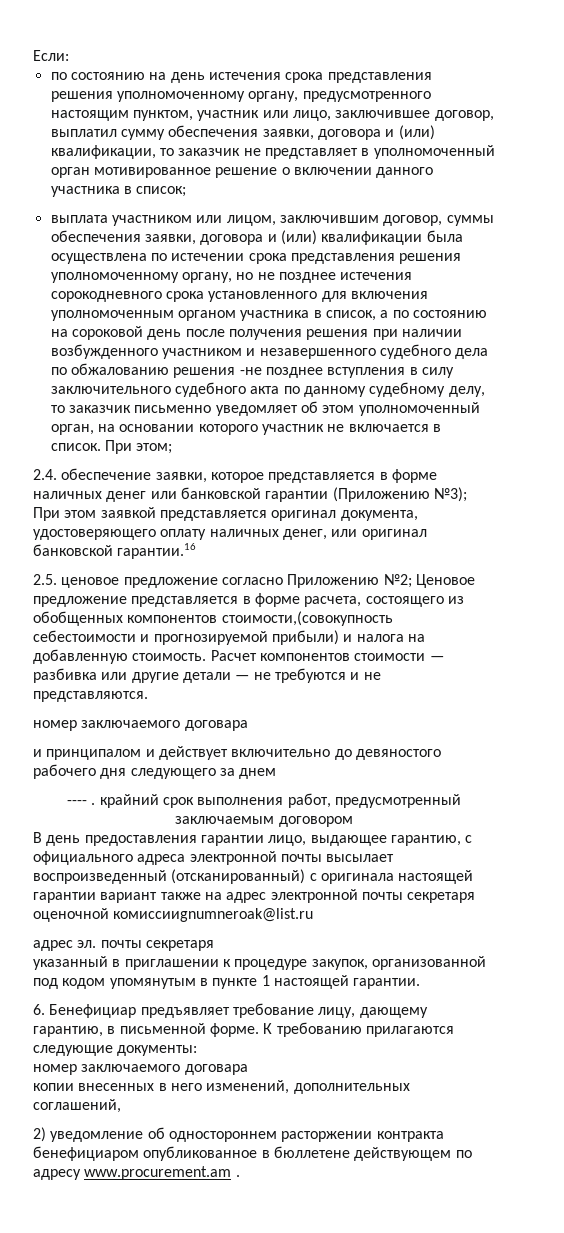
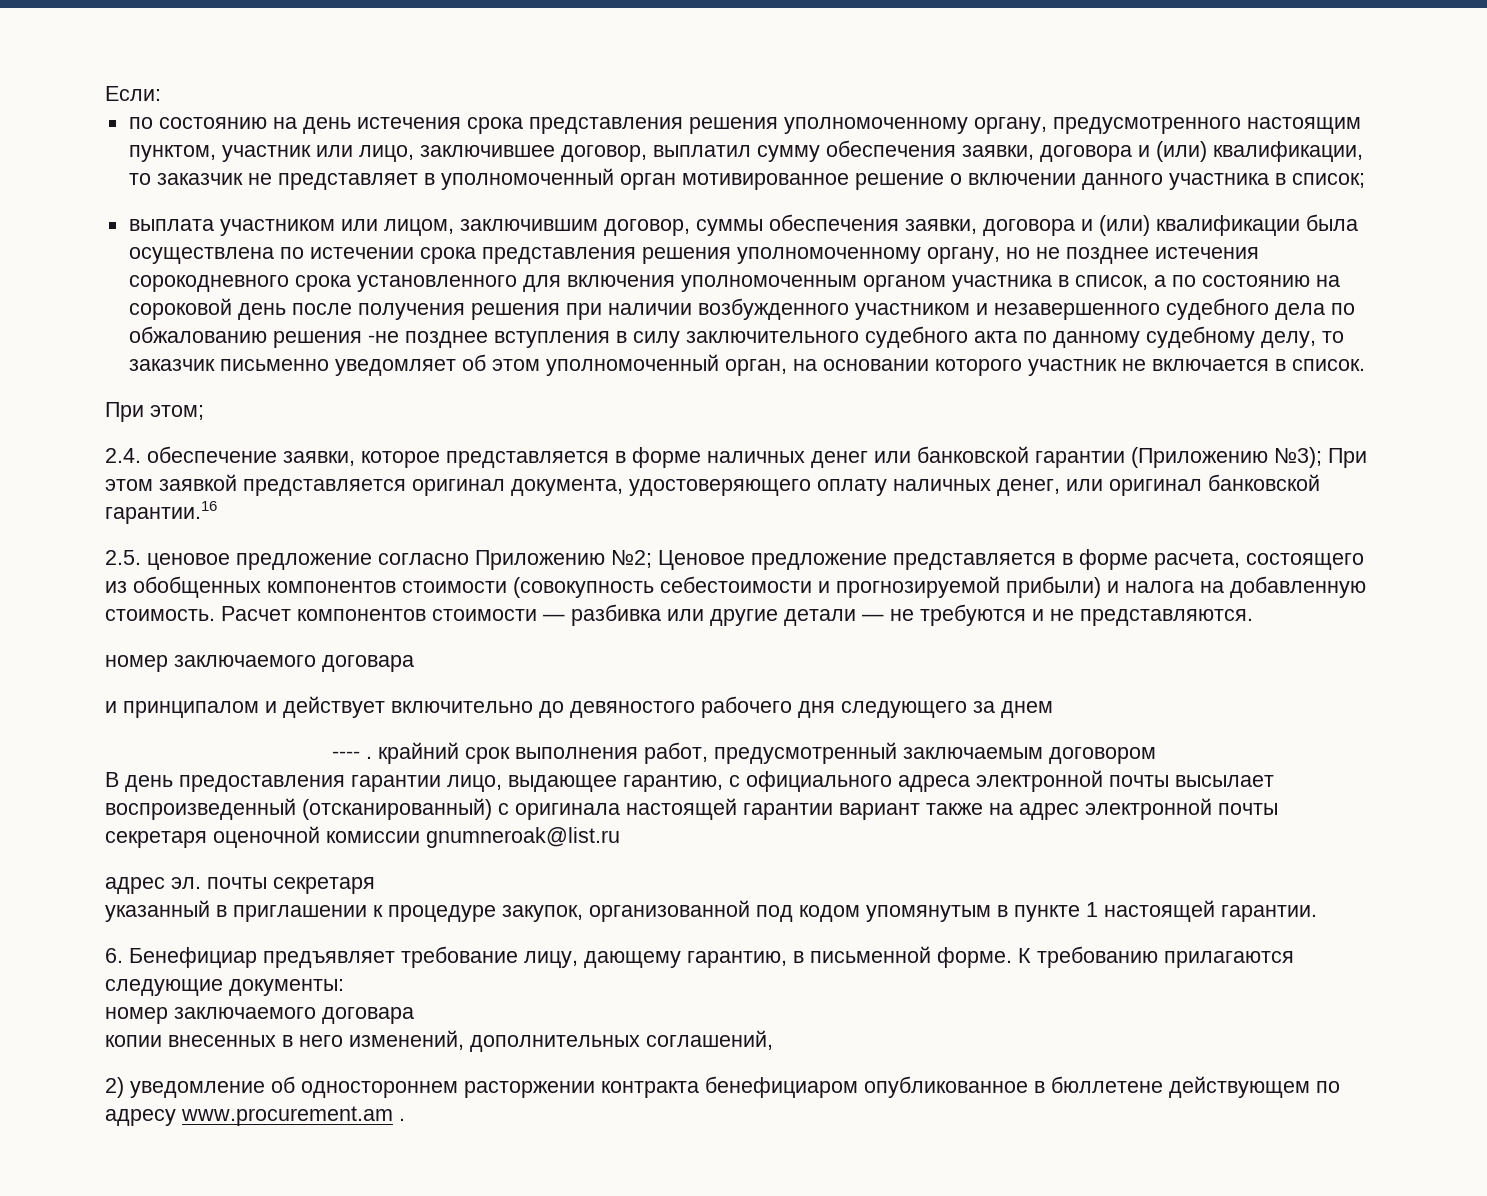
(101, 447) none -> (1365, 365) //
[221,611,393,626] стоимости,(совокупность -> [402,577,654,598] стоимости (совокупность
[113,908,314,922] комиссииgnumneroak@list.ru -> [326,827,620,848] комиссии gnumneroak@list.ru

